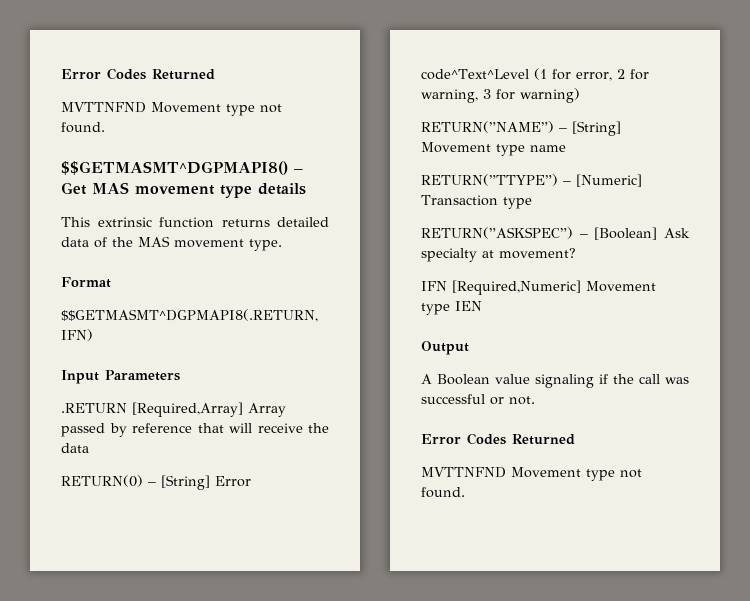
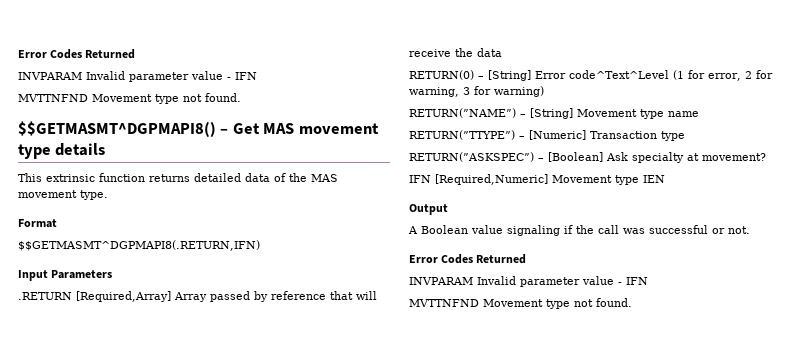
[61,68,215,80] Error Codes Returned -> [18,49,136,59] [18,71,257,82] Error Codes Returned // INVPARAM Invalid parameter value - IFN
(575, 439) none -> [409,276,648,287] // INVPARAM Invalid parameter value - IFN

